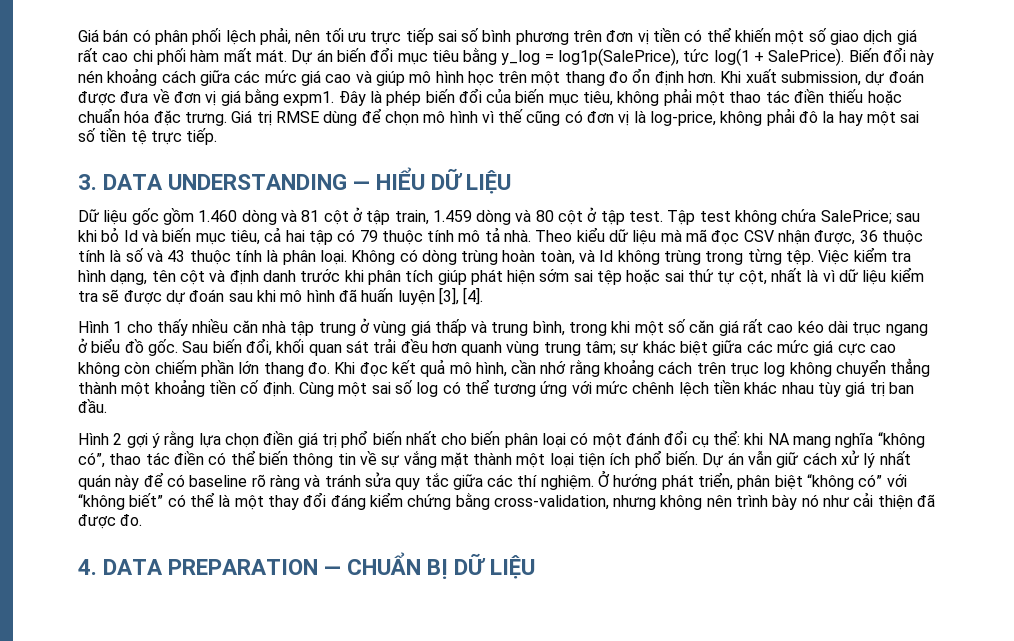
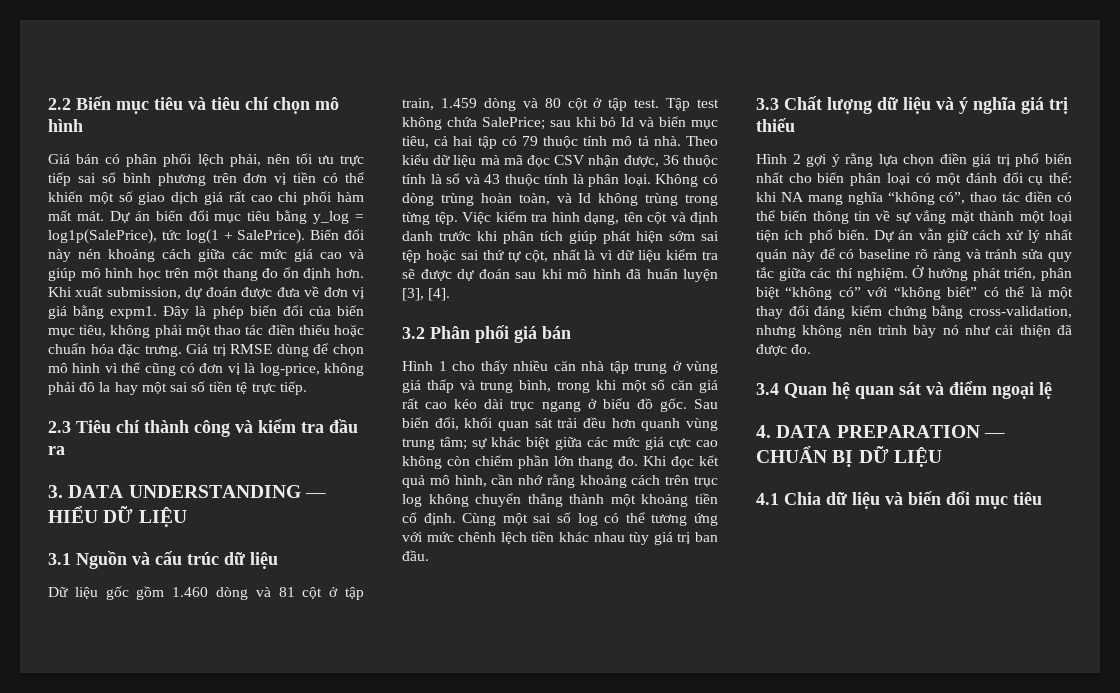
(78, 35) none -> [48,96,339,114] [48,119,83,132] 2.2 Biến mục tiêu và tiêu chí chọn mô hình //
(218, 136) none -> [48,419,358,437] [48,446,65,455] // 2.3 Tiêu chí thành công và kiểm tra đầu ra
(512, 182) none -> [48,551,278,569] // 3.1 Nguồn và cấu trúc dữ liệu
(484, 296) none -> [402,325,571,343] // 3.2 Phân phối giá bán
(107, 406) none -> [756,96,1068,114] [756,118,795,132] // 3.3 Chất lượng dữ liệu và ý nghĩa giá trị thiếu
(143, 520) none -> [756,381,1052,399] // 3.4 Quan hệ quan sát và điểm ngoại lệ
(535, 567) none -> [756,491,1042,509] // 4.1 Chia dữ liệu và biến đổi mục tiêu

